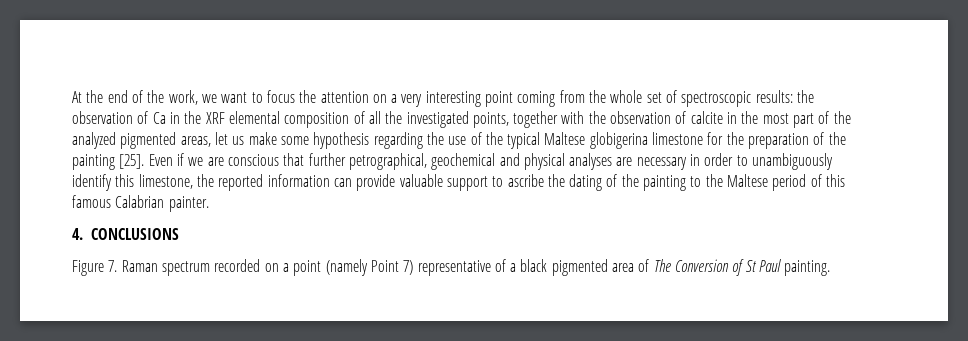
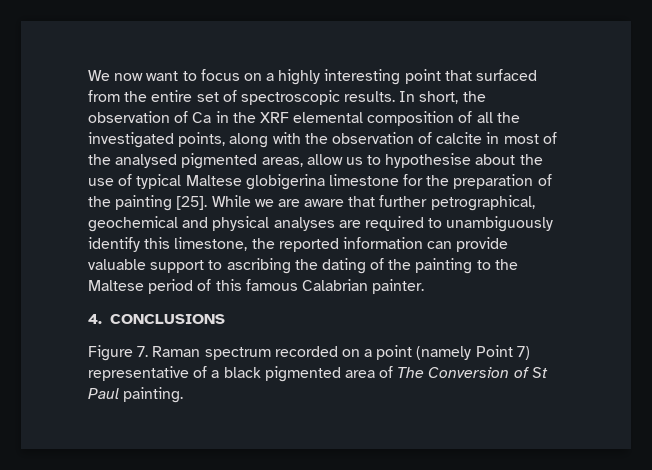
[72,90,217,105] At the end of the work, we -> [88,70,144,81] We now
[299,90,423,107] the attention on a very -> [243,69,321,85] on a highly
[517,91,556,107] coming -> [444,69,538,81] that surfaced
[610,90,643,103] whole -> [151,90,193,102] entire
[755,90,793,103] results: -> [344,91,459,104] results. In short,
[513,111,559,128] together -> [229,133,269,148] along
[741,111,851,128] [72,132,116,149] the most part of the analyzed -> [503,132,557,144] [88,154,178,168] most of the analysed
[214,132,423,149] let us make some hypothesis regarding -> [306,153,516,168] allow us to hypothesise about
[485,132,503,145] the -> (133, 180) none
[148,153,184,166] Even if -> [211,195,251,207] While
[227,154,279,166] conscious -> [304,199,345,207] aware
[636,153,734,170] necessary in order -> [364,216,424,231] required
[507,174,544,187] ascribe -> [226,258,291,274] ascribing

